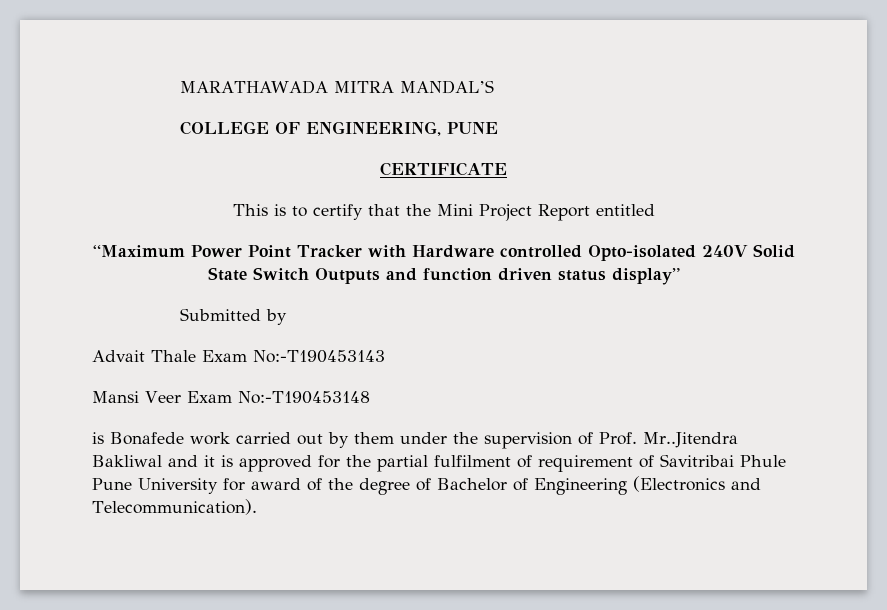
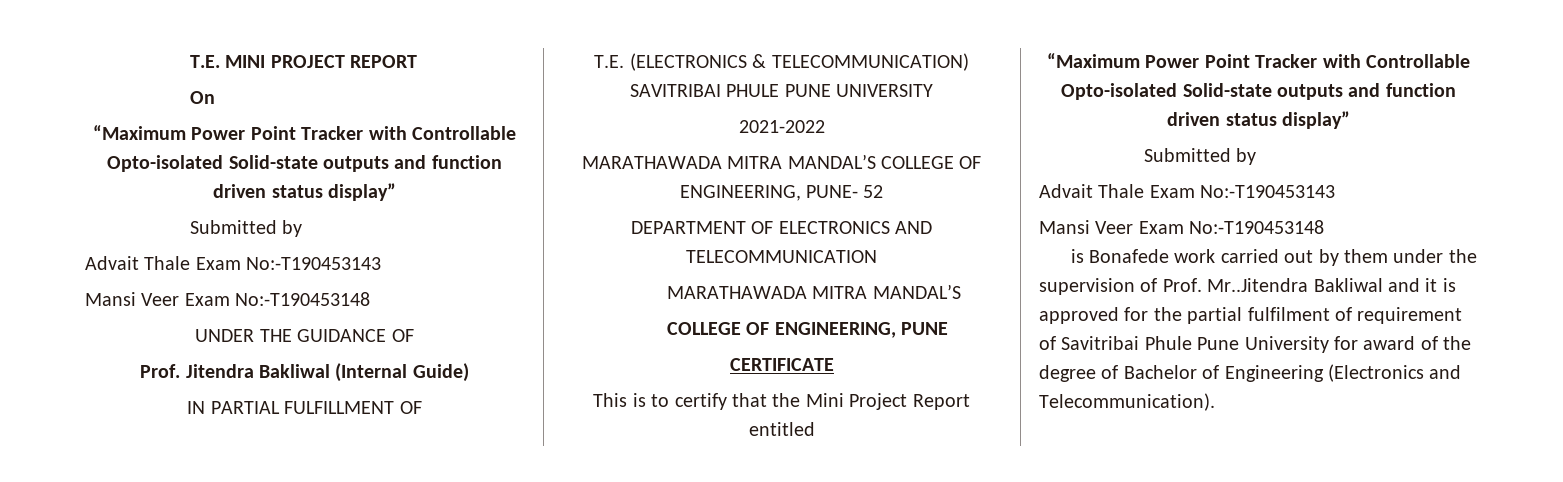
(179, 87) none -> [189,55,417,68] [189,91,215,104] [93,125,516,140] [107,155,502,172] [213,183,396,201] [189,220,303,237] [85,256,382,270] [85,292,371,306] [195,329,414,342] [140,363,469,382] [187,401,422,414] [594,53,969,71] [629,84,934,97] [738,120,825,133] [581,154,982,169] [679,185,884,201] [630,221,933,234] [686,250,877,263] T.E. MINI PROJECT REPORT // On // “Maximum Power Point Tracker with Controllable Opto-isolated Solid-state outputs and function driven status display” // Submitted by // Advait Thale Exam No:-T190453143 // Mansi Veer Exam No:-T190453148 // UNDER THE GUIDANCE OF // Prof. Jitendra Bakliwal (Internal Guide) // IN PARTIAL FULFILLMENT OF // T.E. (ELECTRONICS & TELECOMMUNICATION) SAVITRIBAI PHULE PUNE UNIVERSITY // 2021-2022 // MARATHAWADA MITRA MANDAL’S COLLEGE OF ENGINEERING, PUNE- 52 // DEPARTMENT OF ELECTRONICS AND TELECOMMUNICATION //
[411,244,795,261] [207,267,380,284] Hardware controlled Opto-isolated 240V Solid State Switch Outputs -> [1366,54,1470,68] [1061,83,1343,100] Controllable Opto-isolated Solid-state outputs

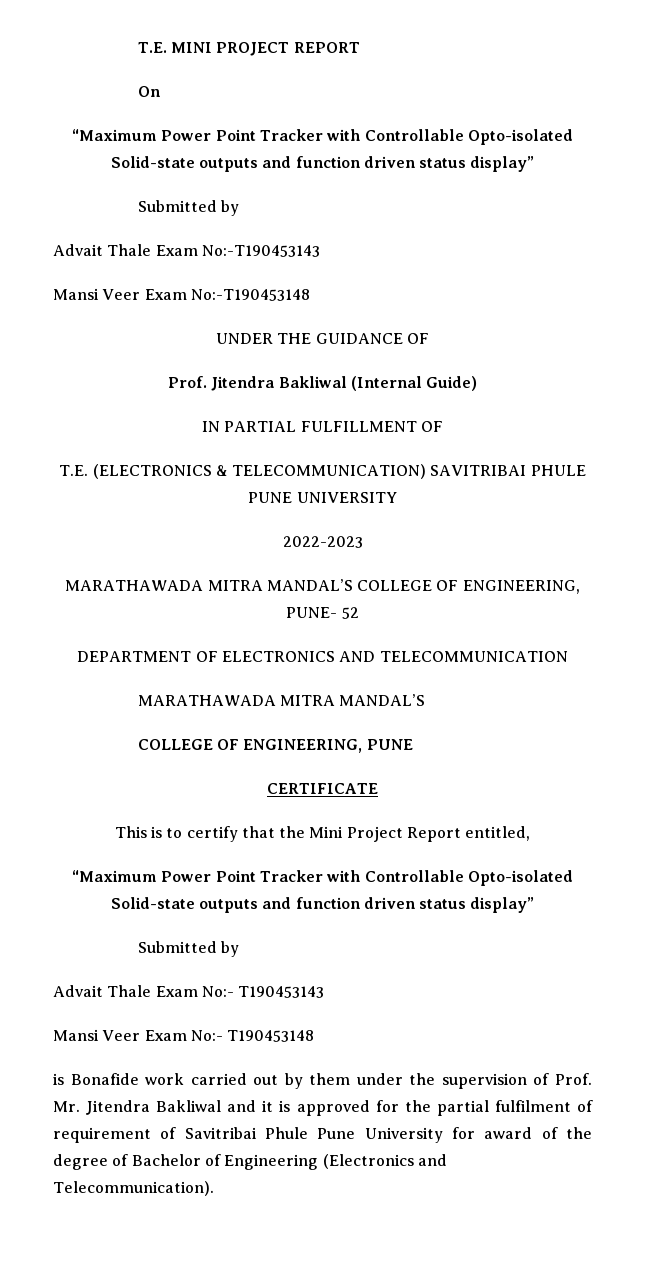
[738,120,825,133] 2021-2022 -> [282,536,363,548] 2022-2023
[748,422,815,436] entitled -> [465,826,531,841] entitled,
[1200,185,1336,198] [1039,220,1325,234] [1070,249,1169,263] No:-T190453143 // Mansi Veer Exam No:-T190453148 // is Bonafede -> [201,986,325,998] [53,1029,315,1042] [53,1073,139,1085] No:- T190453143 // Mansi Veer Exam No:- T190453148 // is Bonafide
[1207,278,1309,292] Mr..Jitendra -> [53,1100,151,1115] Mr. Jitendra

